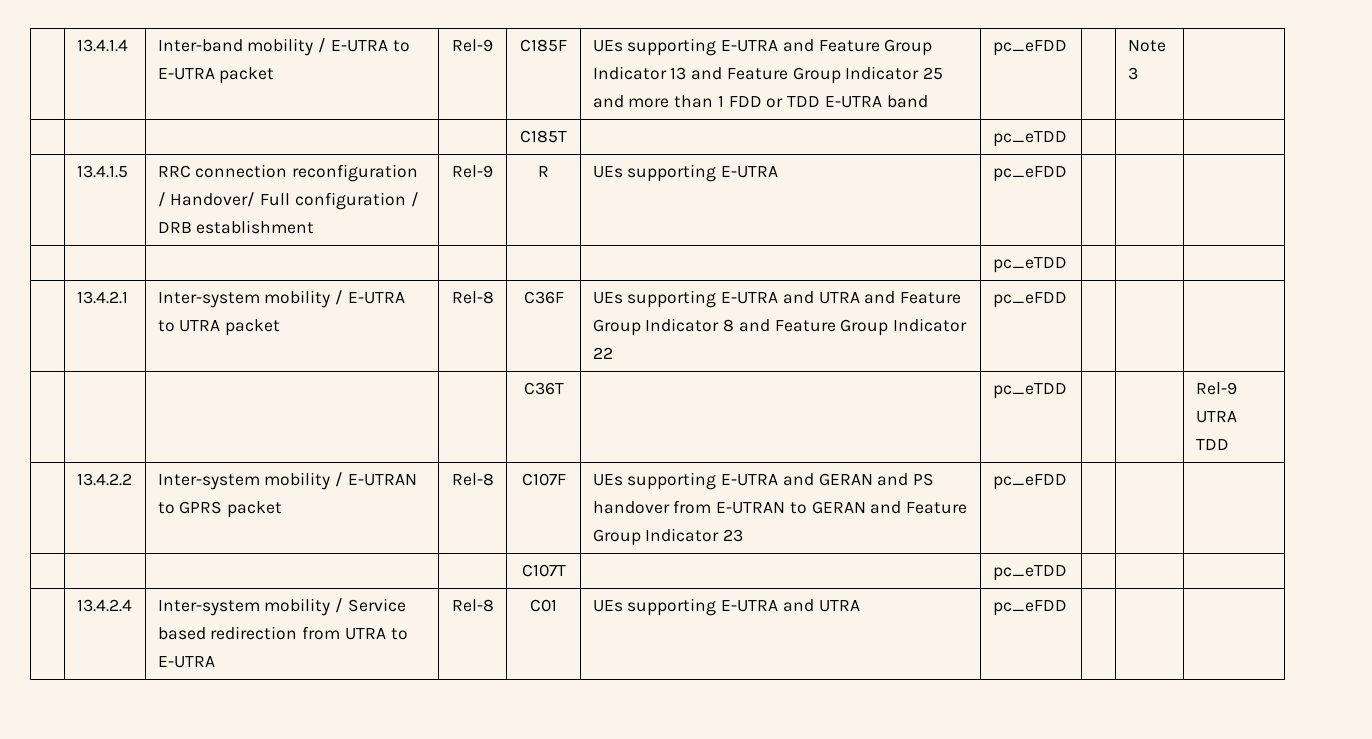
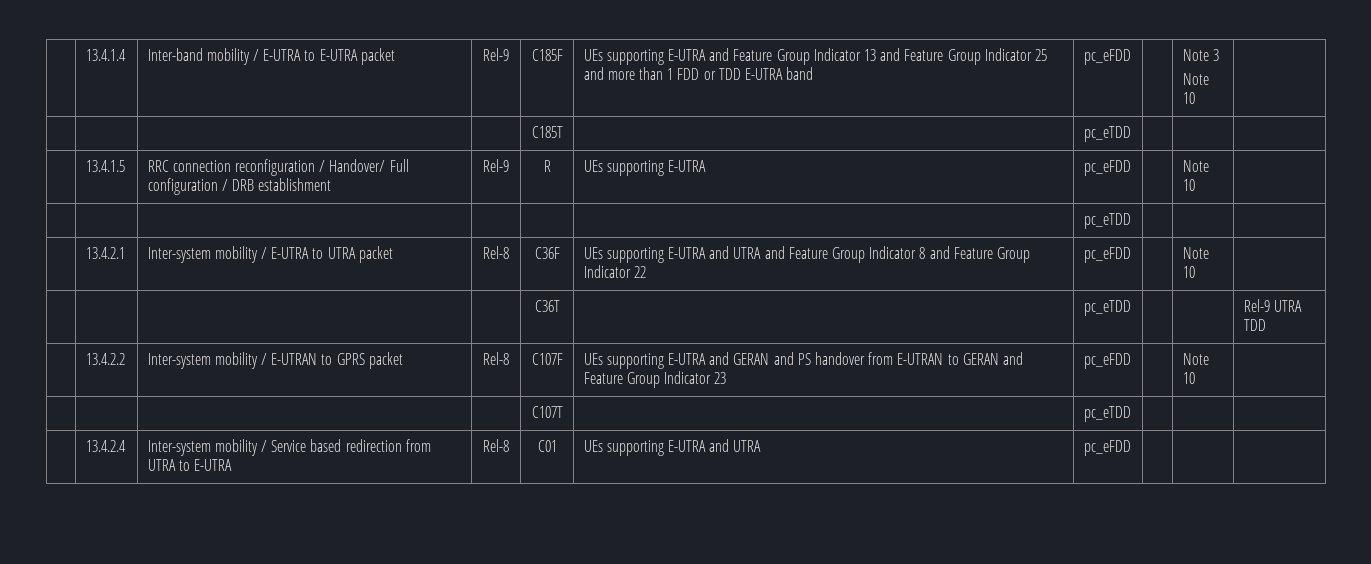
(1138, 73) none -> [1182,73,1209,85] [1182,92,1195,104] // Note 10
(1067, 174) none -> [1182,160,1209,172] [1182,179,1195,191] Note 10
(1067, 300) none -> [1182,247,1209,259] [1182,266,1195,278] Note 10
(1067, 482) none -> [1182,353,1209,365] [1182,372,1195,384] Note 10

